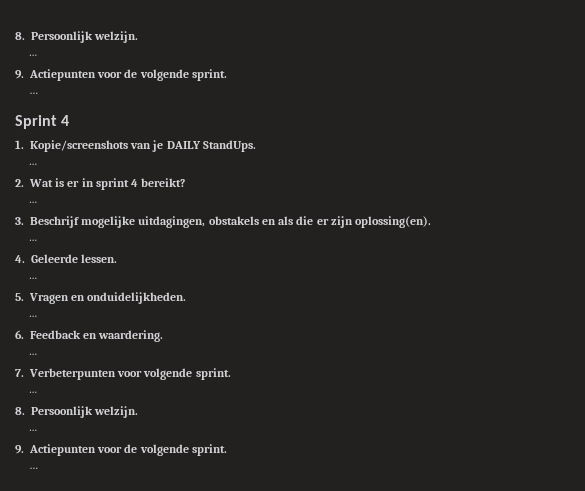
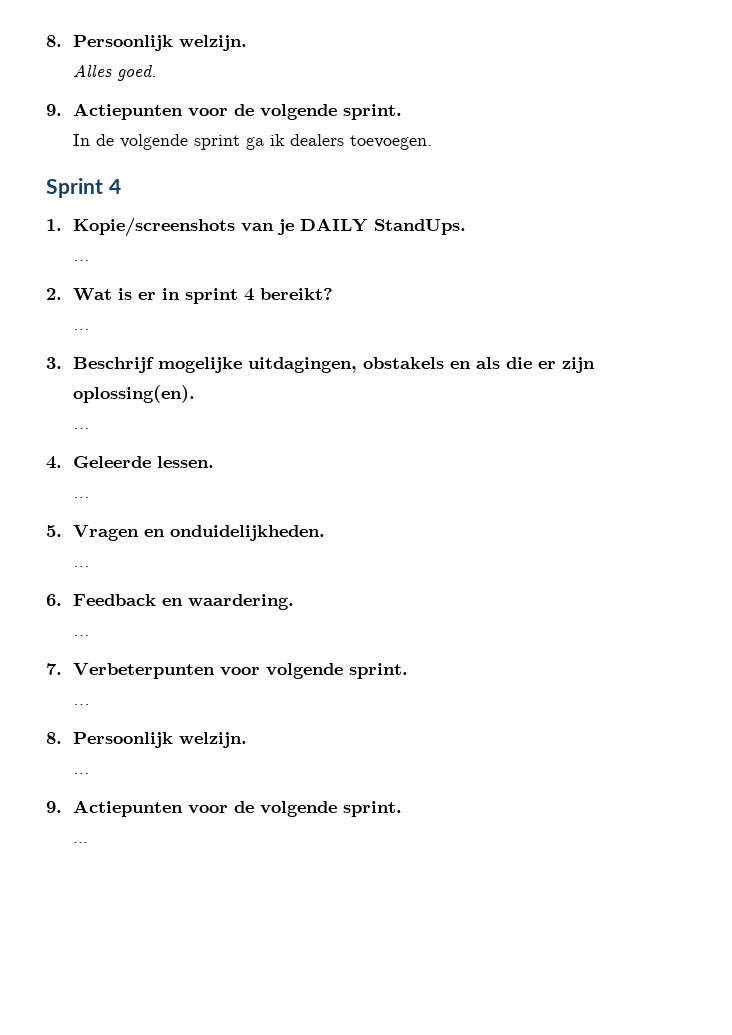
[15,31,139,43] [28,54,38,56] [15,69,227,81] [28,92,38,94] 8. Persoonlijk welzijn. // … // 9. Actiepunten voor de volgende sprint. // … -> [46,35,248,51] [73,64,158,81] [46,103,403,120] [73,134,433,150] 8. Persoonlijk welzijn. // Alles goed. // 9. Actiepunten voor de volgende sprint. // In de volgende sprint ga ik dealers toevoegen.

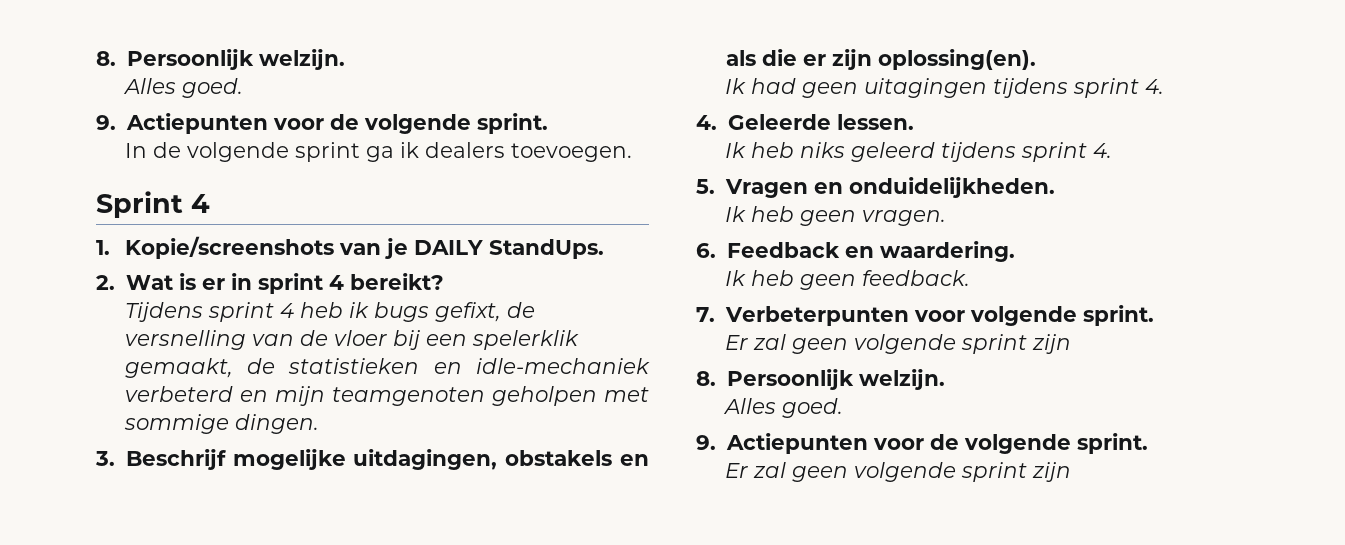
[73,260,91,261] // … -> (604, 249) none
[73,329,91,330] … -> [124,302,535,322] [124,330,579,350] [124,358,650,378] [124,386,649,406] [123,414,319,434] Tijdens sprint 4 heb ik bugs gefixt, de versnelling van de vloer bij een spelerklik gemaakt, de statistieken en idle-mechaniek verbeterd en mijn teamgenoten geholpen met sommige dingen.
[73,428,91,429] [46,456,215,469] [73,497,91,498] … // 4. Geleerde lessen. // … -> [724,78,1164,98] [696,114,914,130] [724,142,1112,162] Ik had geen uitagingen tijdens sprint 4. // 4. Geleerde lessen. // Ik heb niks geleerd tijdens sprint 4.
[73,566,91,567] … -> [724,206,946,226] Ik heb geen vragen.
[73,635,91,636] … -> [724,270,970,290] Ik heb geen feedback.
[73,704,91,705] [46,732,248,748] [73,773,91,774] [46,800,403,817] [73,842,89,843] … // 8. Persoonlijk welzijn. // … // 9. Actiepunten voor de volgende sprint. // … -> [724,334,1071,354] [696,369,945,390] [722,398,843,418] [696,433,1148,454] [724,462,1071,482] Er zal geen volgende sprint zijn // 8. Persoonlijk welzijn. // Alles goed. // 9. Actiepunten voor de volgende sprint. // Er zal geen volgende sprint zijn

